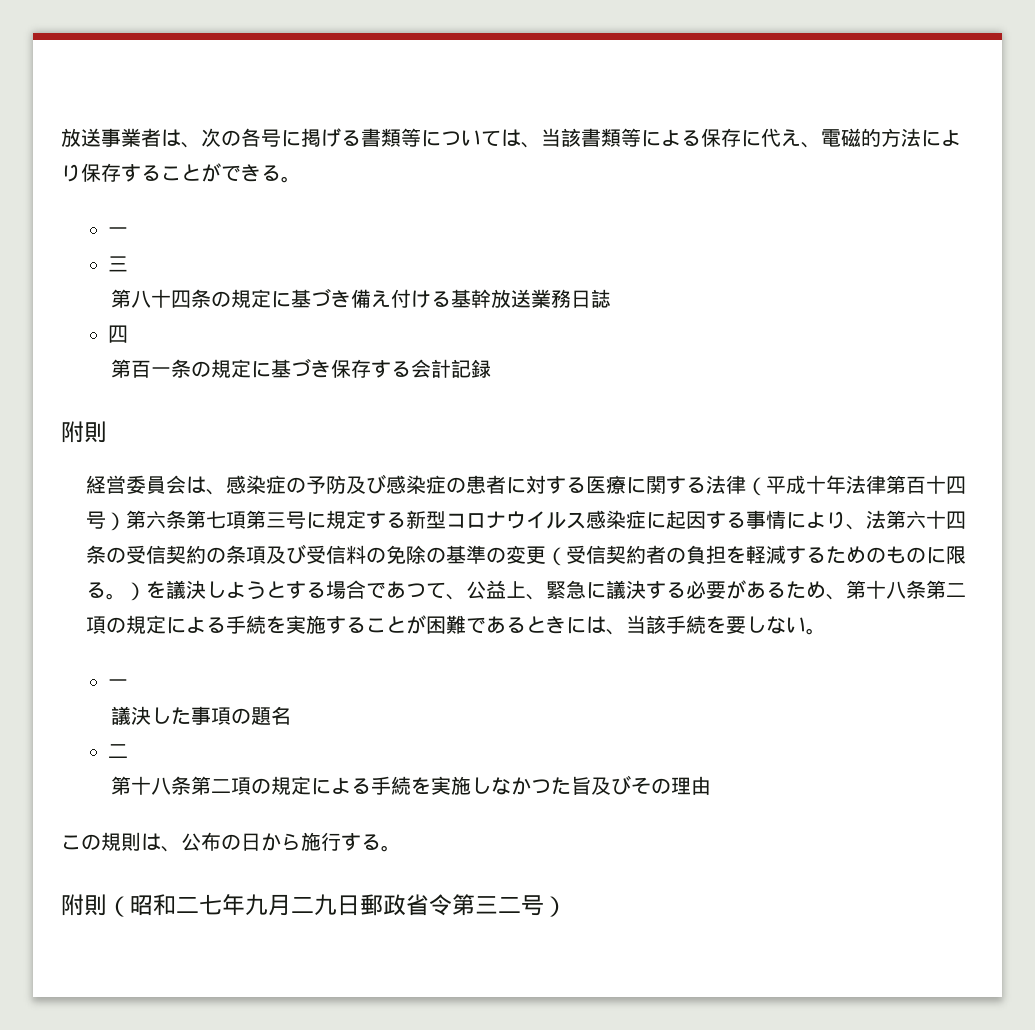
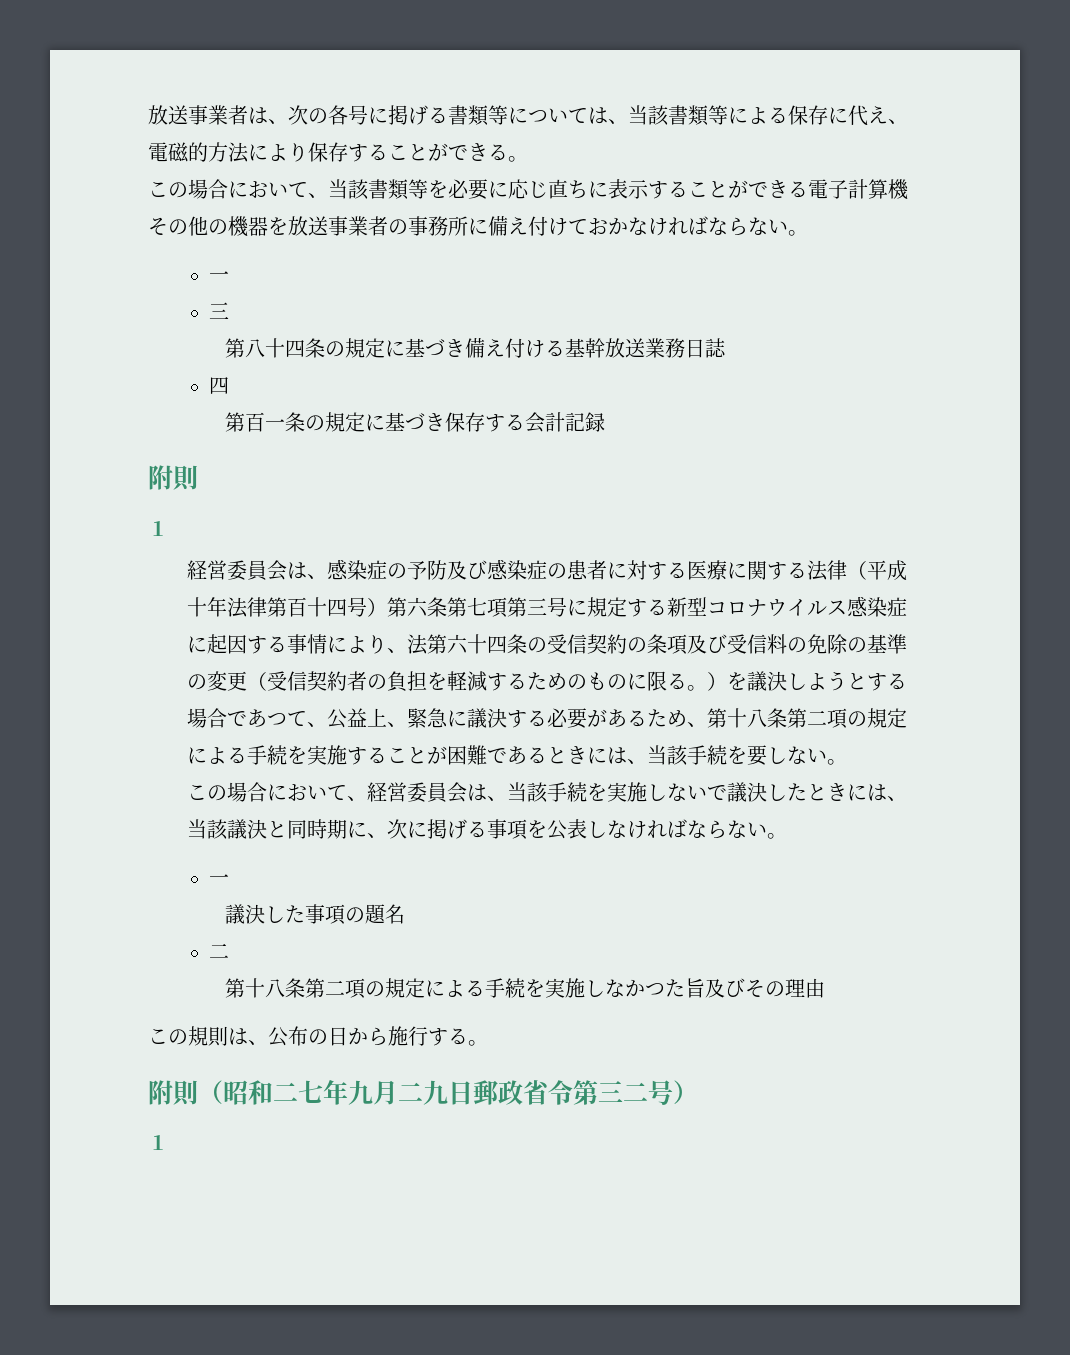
(301, 179) none -> [148,179,909,200] [148,216,808,237] // この場合において、当該書類等を必要に応じ直ちに表示することができる電子計算機その他の機器を放送事業者の事務所に備え付けておかなければならない。
(107, 432) none -> [148,521,168,536] // １
(827, 631) none -> [186,782,907,803] [186,819,787,840] // この場合において、経営委員会は、当該手続を実施しないで議決したときには、当該議決と同時期に、次に掲げる事項を公表しなければならない。
(567, 906) none -> [148,1135,168,1150] // １

